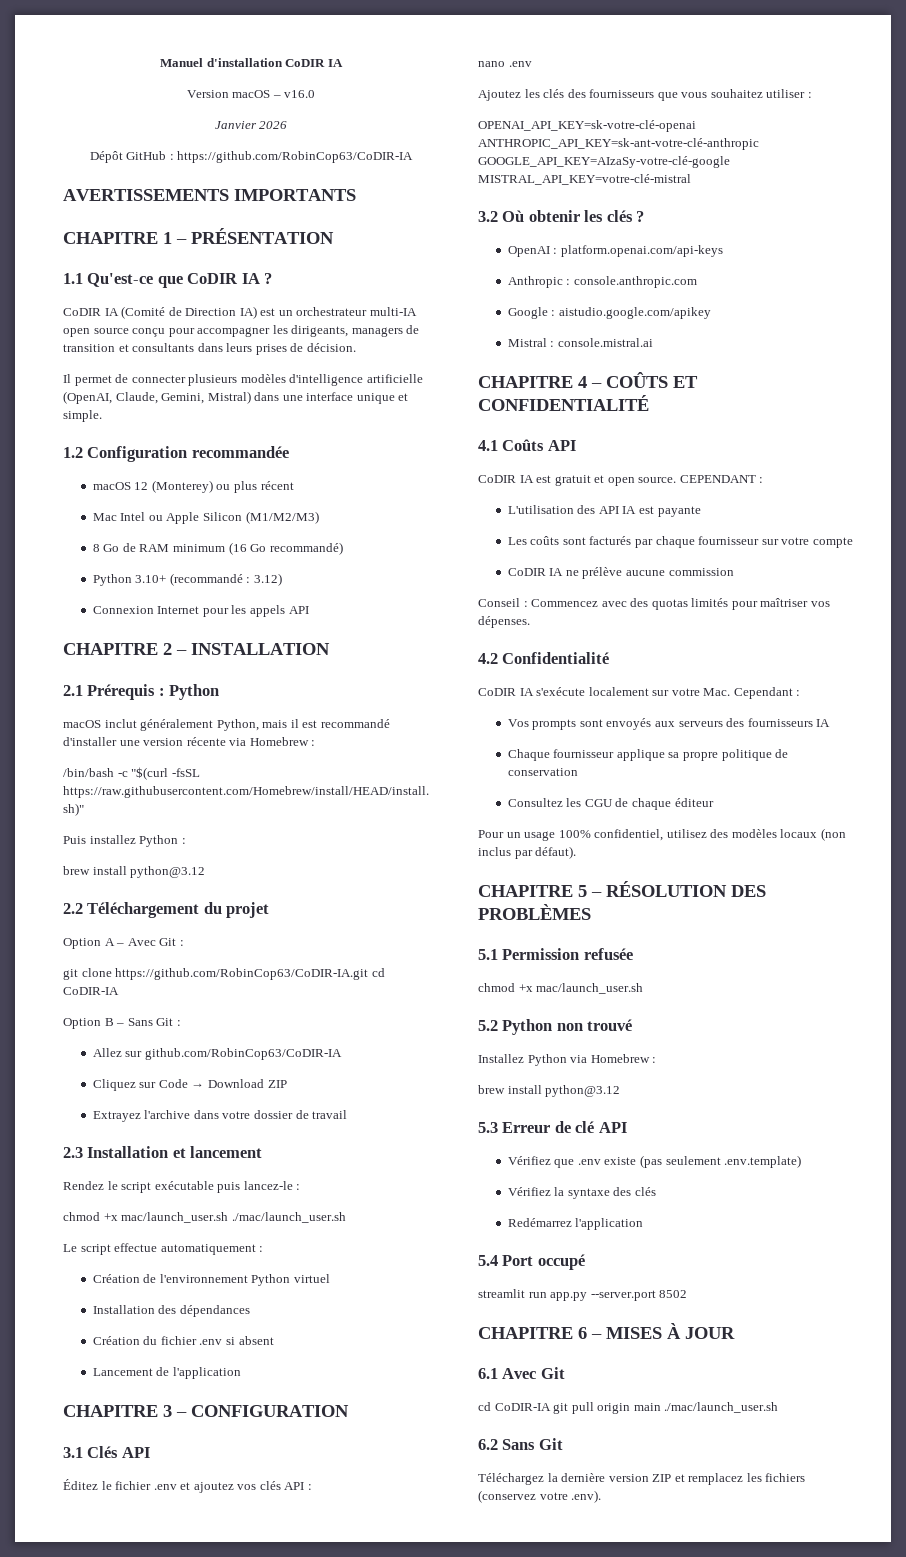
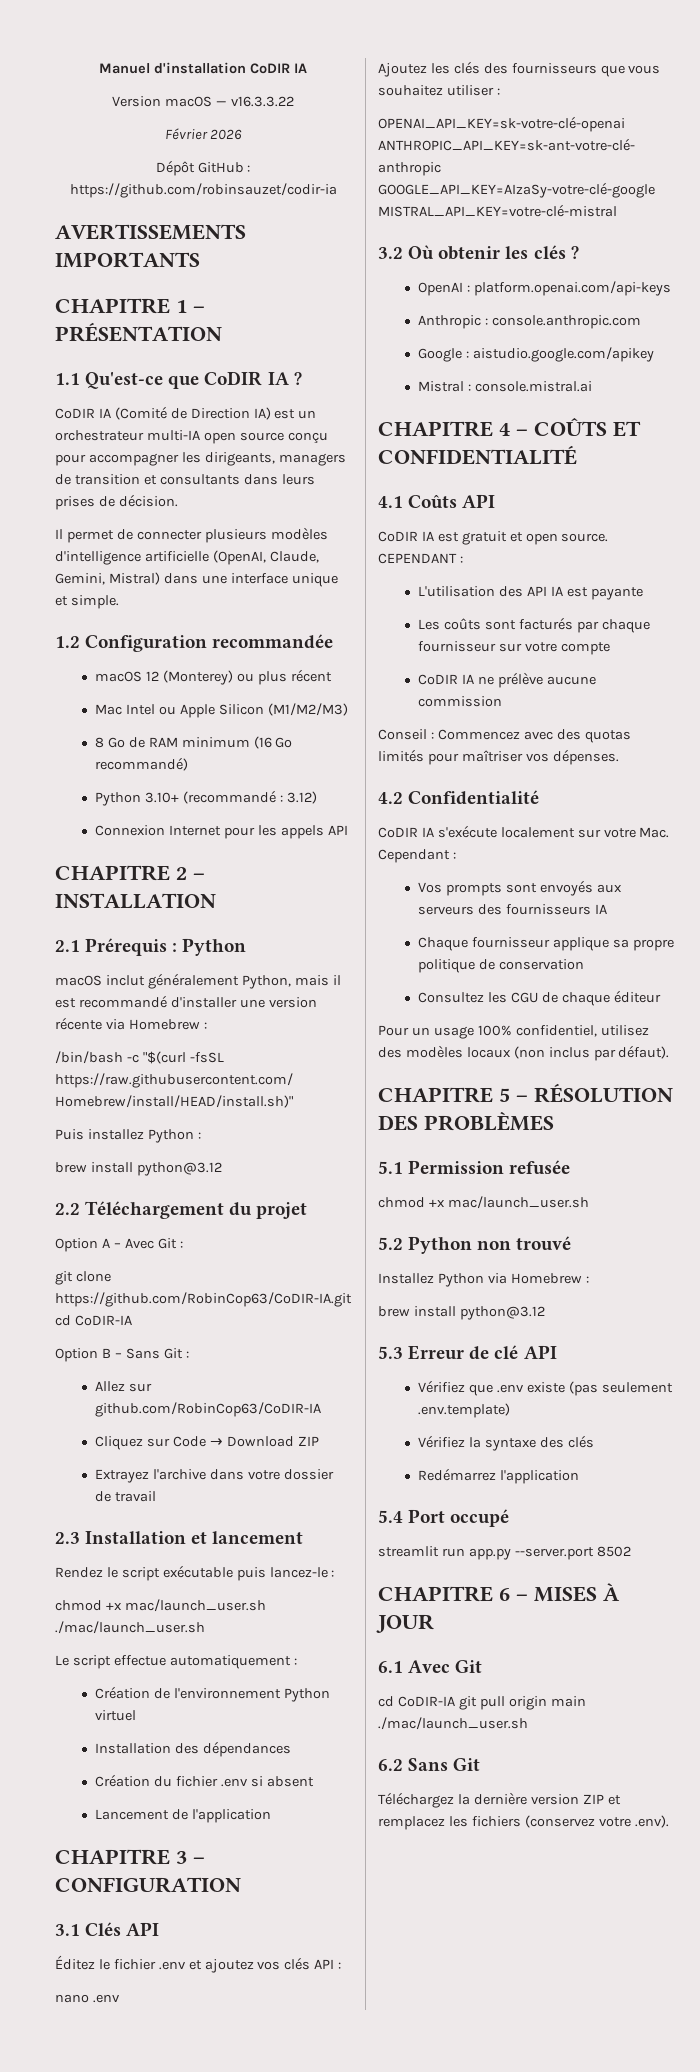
[272,90,316,98] [214,121,257,129] – v16.0 // Janvier -> [215,96,294,107] [164,128,208,140] — v16.3.3.22 // Février
[177,151,414,163] https://github.com/RobinCop63/CoDIR-IA -> [69,183,337,198] https://github.com/robinsauzet/codir-ia

